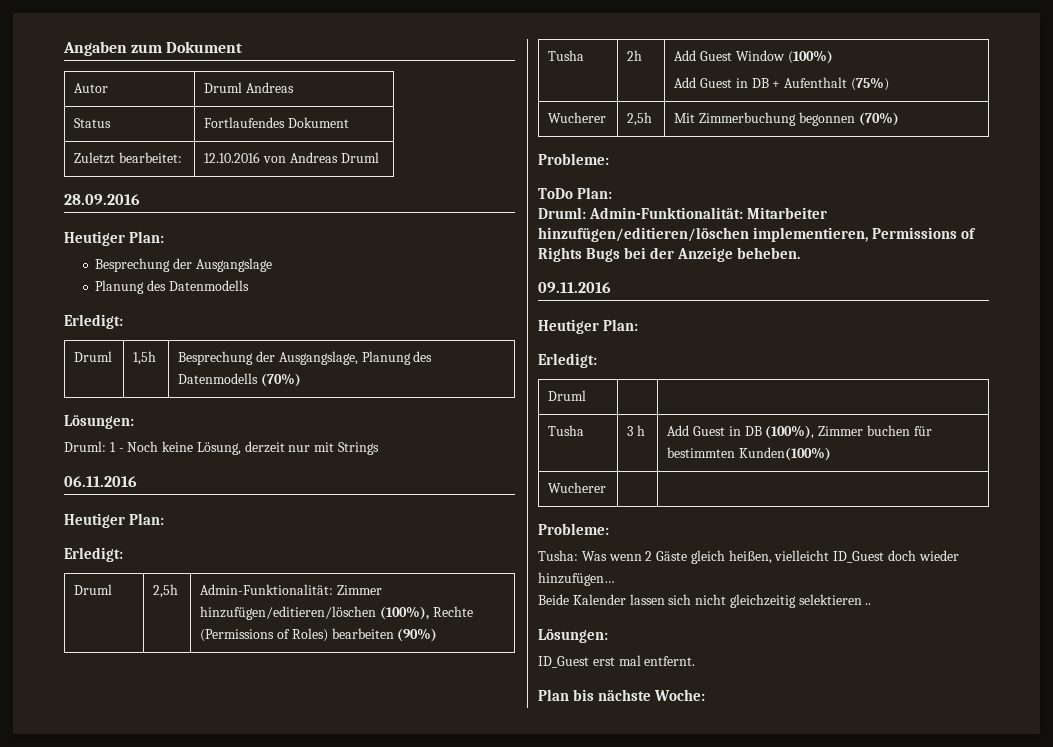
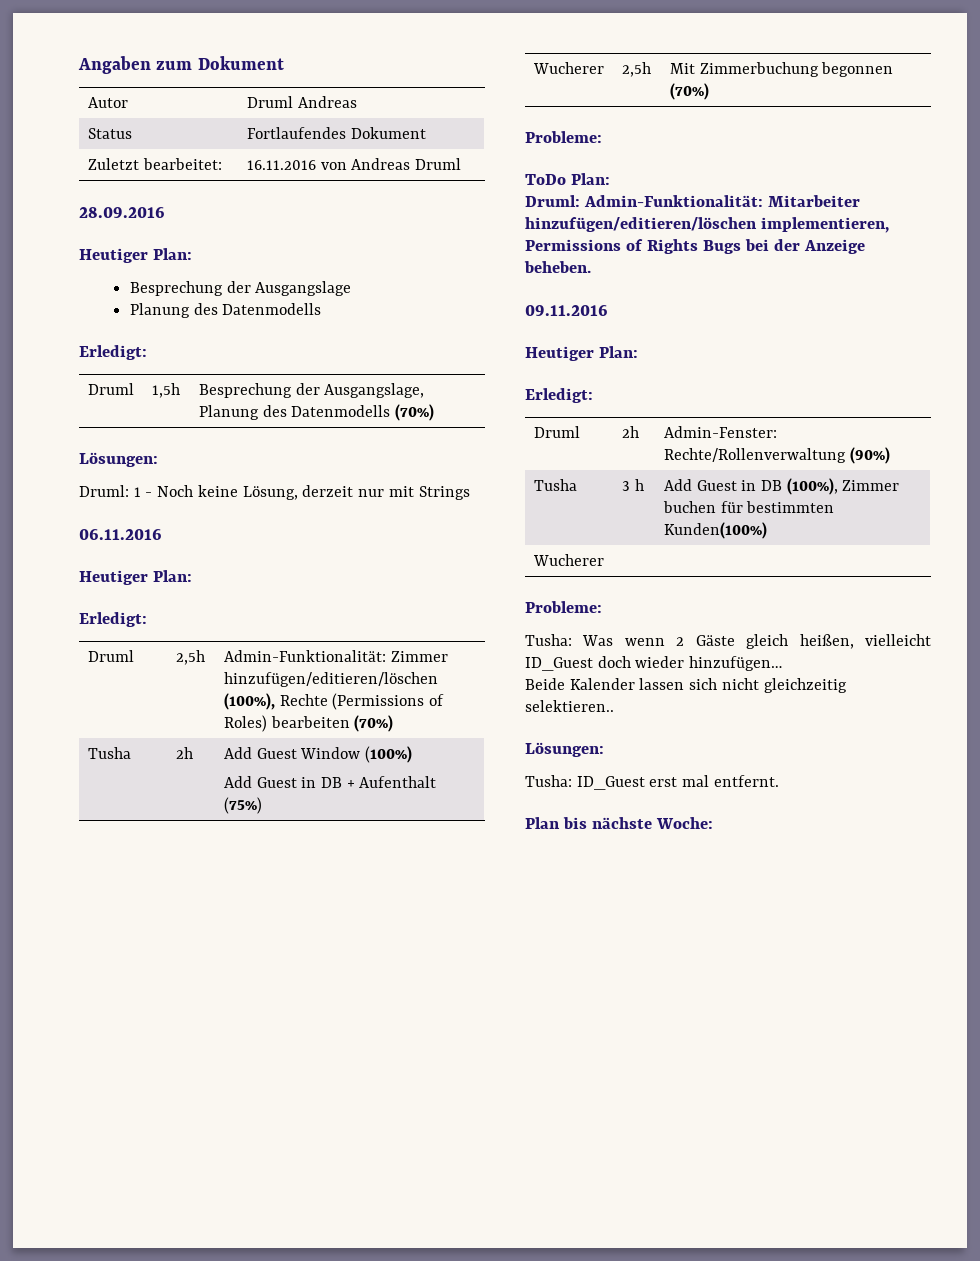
[204,152,261,163] 12.10.2016 -> [246,160,316,170] 16.11.2016
[397,628,438,642] (90%) -> [354,715,394,732] (70%)
(587, 395) | -> [621,426,639,438] [663,426,777,438] [663,447,890,464] 2h | Admin-Fenster: Rechte/Rollenverwaltung (90%)
[798,594,872,605] [538,629,608,643] selektieren .. // Lösungen: // -> [525,700,614,712] [525,742,604,757] [525,775,572,787] selektieren.. // Lösungen: // Tusha:

